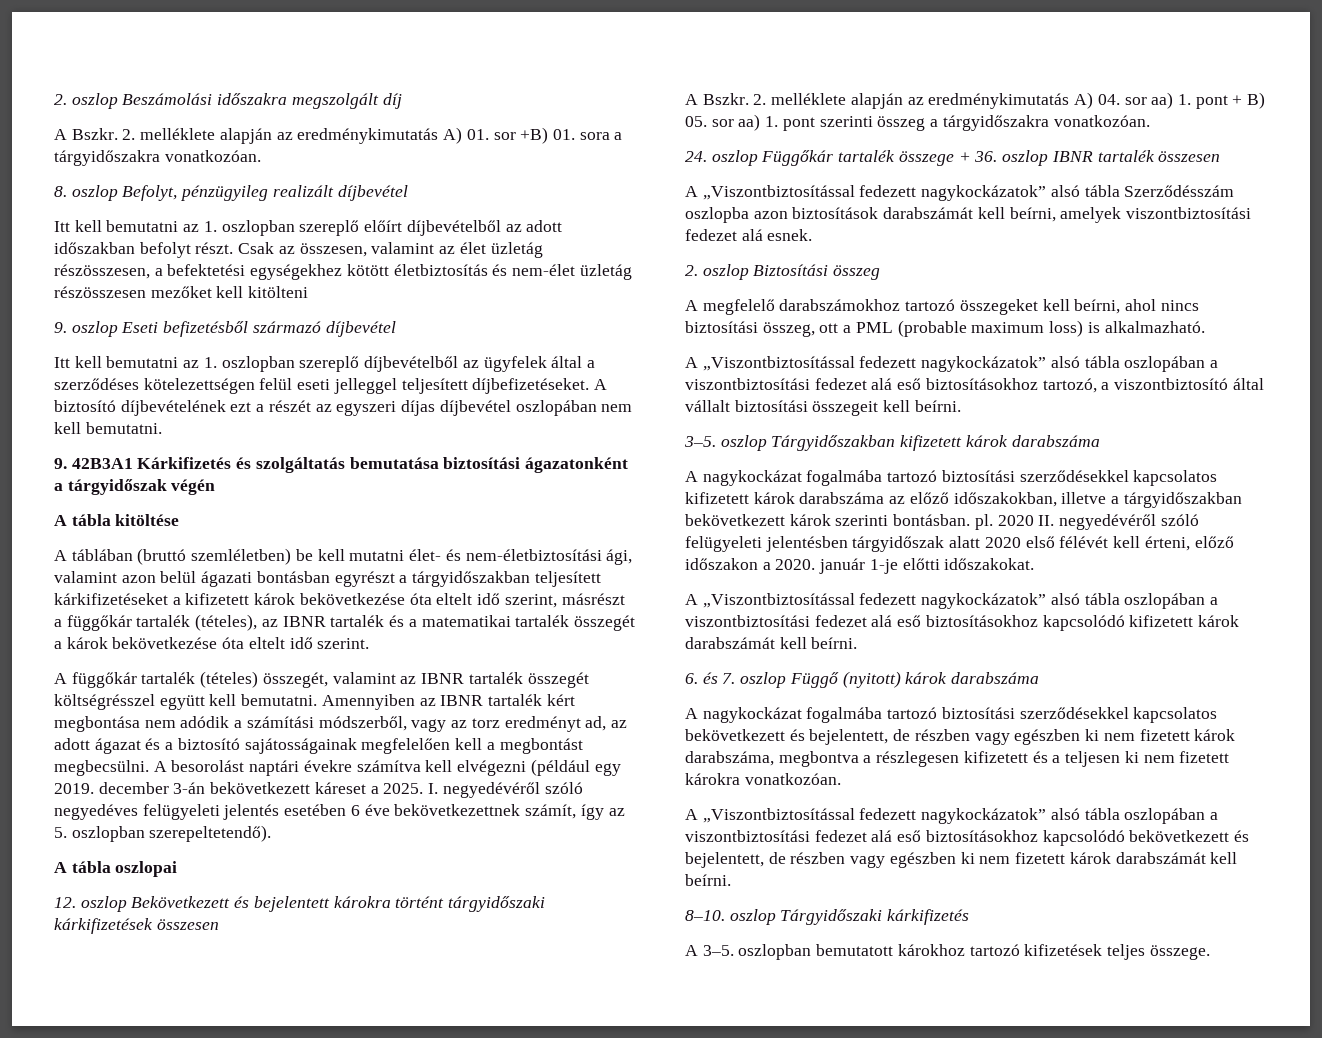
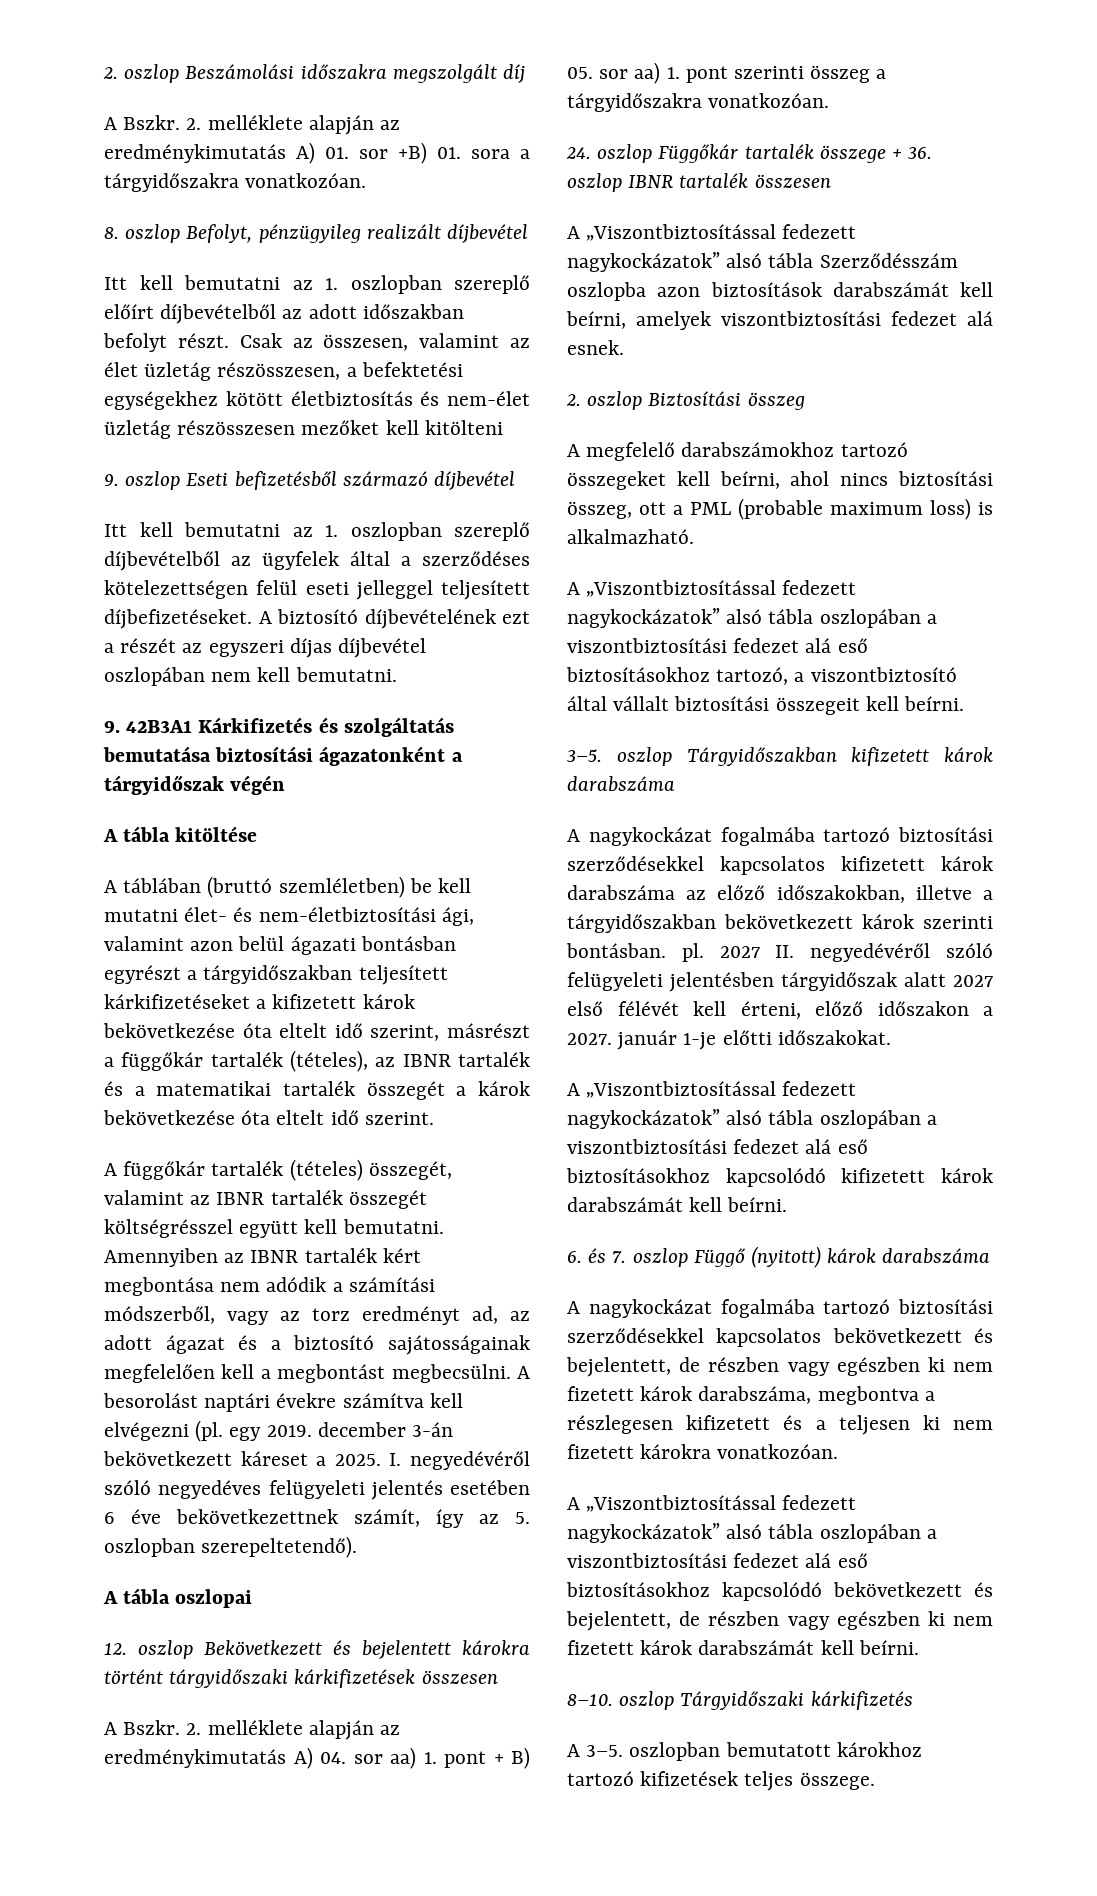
[530,759,590,776] (például -> [195,1420,224,1442] (pl.
[997,515,1034,526] 2020 -> [719,946,760,958] 2027
[984,537,1021,548] 2020 -> [953,975,993,987] 2027
[775,559,816,570] 2020. -> [567,1033,612,1045] 2027.

